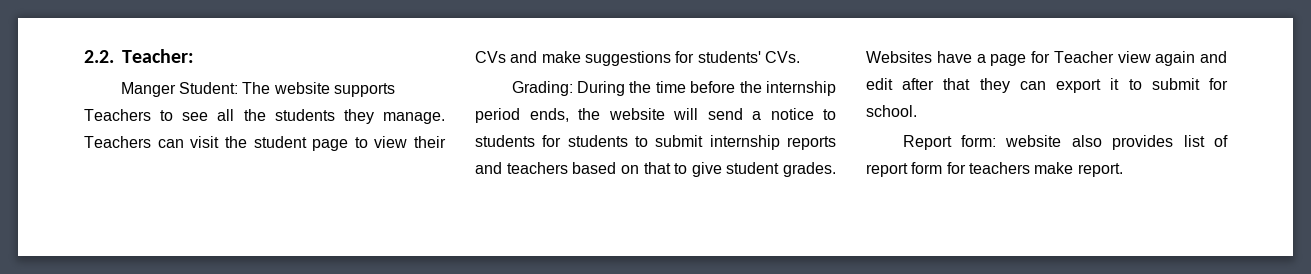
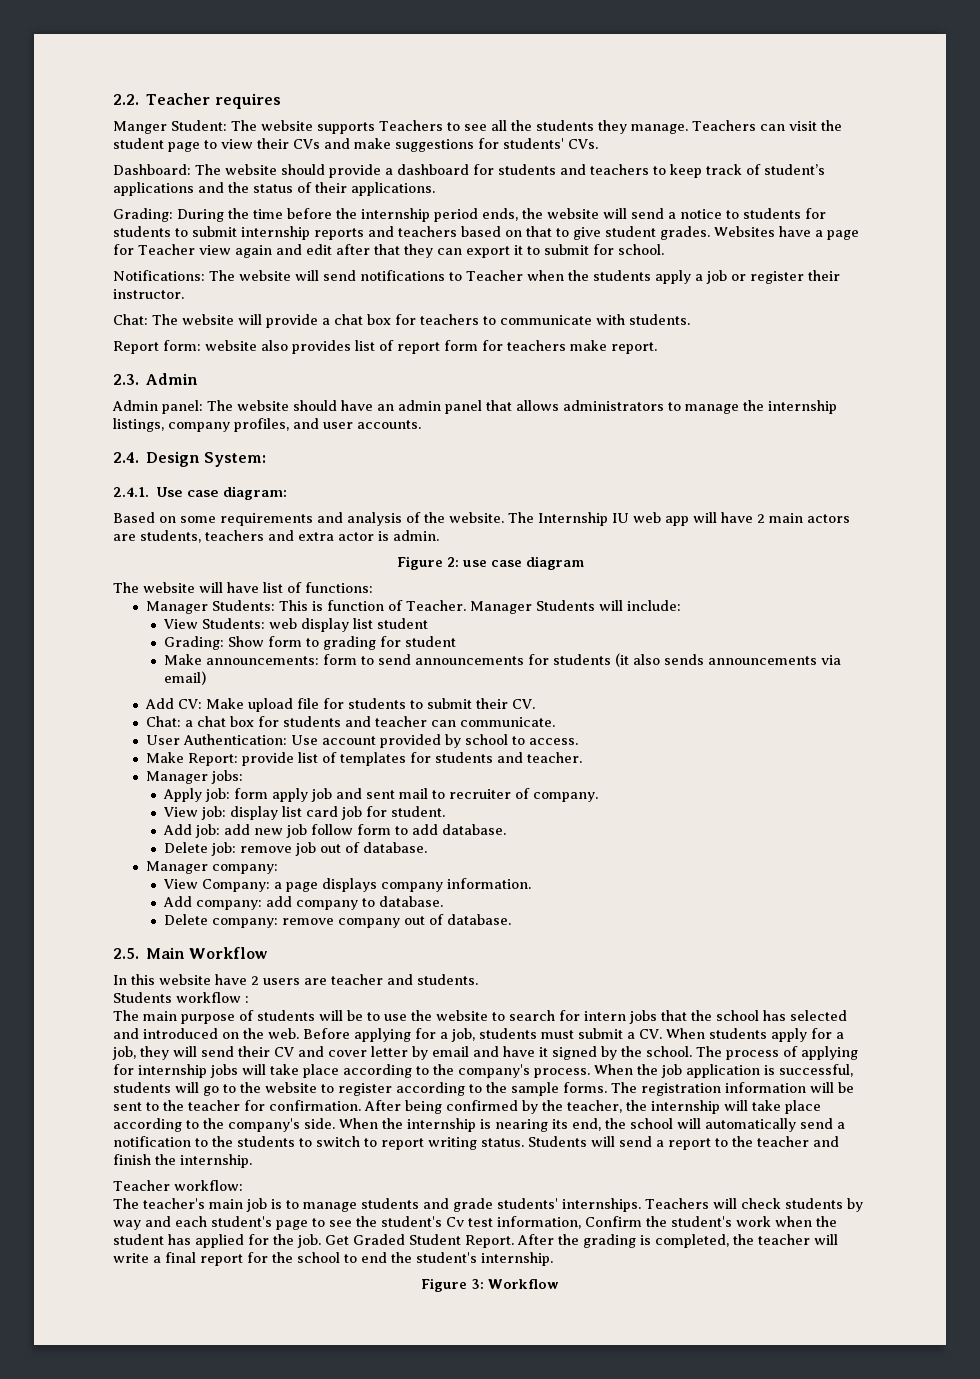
[122,49,194,63] Teacher: -> [146,93,281,109] Teacher requires
(800, 57) none -> [113,164,825,178] [113,182,435,196] // Dashboard: The website should provide a dashboard for students and teachers to keep track of student’s applications and the status of their applications.
(917, 111) none -> [113,270,840,284] [113,289,184,299] [113,314,690,328] // Notifications: The website will send notifications to Teacher when the students apply a job or register their instructor. // Chat: The website will provide a chat box for teachers to communicate with students.
(1123, 170) none -> [113,373,199,385] [112,400,837,414] [113,418,421,432] [113,451,266,467] [113,486,288,500] [113,512,850,526] [113,530,439,543] [396,556,584,570] [113,582,373,593] [146,600,682,614] [162,618,428,632] [163,636,456,650] [163,653,841,667] [163,671,206,685] [145,698,536,712] [146,716,556,727] [146,734,579,748] [146,752,583,766] [146,770,244,784] [162,788,598,802] [162,806,445,820] [162,824,506,838] [163,842,427,856] [146,861,279,874] [162,878,531,892] [162,896,443,910] [163,914,511,928] [113,947,268,959] [113,974,478,985] [113,992,249,1003] [113,1010,847,1024] [113,1028,844,1042] [112,1046,858,1060] [113,1064,853,1078] [113,1082,854,1096] [113,1100,821,1114] [113,1118,845,1132] [113,1136,839,1150] [113,1154,252,1168] [113,1180,243,1191] [113,1198,863,1212] [113,1216,837,1230] [113,1234,838,1248] [113,1252,553,1266] [421,1278,559,1292] // 2.3. Admin // Admin panel: The website should have an admin panel that allows administrators to manage the internship listings, company profiles, and user accounts. // 2.4. Design System: // 2.4.1. Use case diagram: // Based on some requirements and analysis of the website. The Internship IU web app will have 2 main actors are students, teachers and extra actor is admin. // Figure 2: use case diagram // The website will have list of functions: // Manager Students: This is function of Teacher. Manager Students will include: // View Students: web display list student // Grading: Show form to grading for student // Make announcements: form to send announcements for students (it also sends announcements via email) // Add CV: Make upload file for students to submit their CV. // Chat: a chat box for students and teacher can communicate. // User Authentication: Use account provided by school to access. // Make Report: provide list of templates for students and teacher. // Manager jobs: // Apply job: form apply job and sent mail to recruiter of company. // View job: display list card job for student. // Add job: add new job follow form to add database. // Delete job: remove job out of database. // Manager company: // View Company: a page displays company information. // Add company: add company to database. // Delete company: remove company out of database. // 2.5. Main Workflow // In this website have 2 users are teacher and students. // Students workflow : // The main purpose of students will be to use the website to search for intern jobs that the school has selected and introduced on the web. Before applying for a job, students must submit a CV. When students apply for a job, they will send their CV and cover letter by email and have it signed by the school. The process of applying for internship jobs will take place according to the company's process. When the job application is successful, students will go to the website to register according to the sample forms. The registration information will be sent to the teacher for confirmation. After being confirmed by the teacher, the internship will take place according to the company's side. When the internship is nearing its end, the school will automatically send a notification to the students to switch to report writing status. Students will send a report to the teacher and finish the internship. // Teacher workflow: // The teacher's main job is to manage students and grade students' internships. Teachers will check students by way and each student's page to see the student's Cv test information, Confirm the student's work when the student has applied for the job. Get Graded Student Report. After the grading is completed, the teacher will write a final report for the school to end the student's internship. // Figure 3: Workflow

